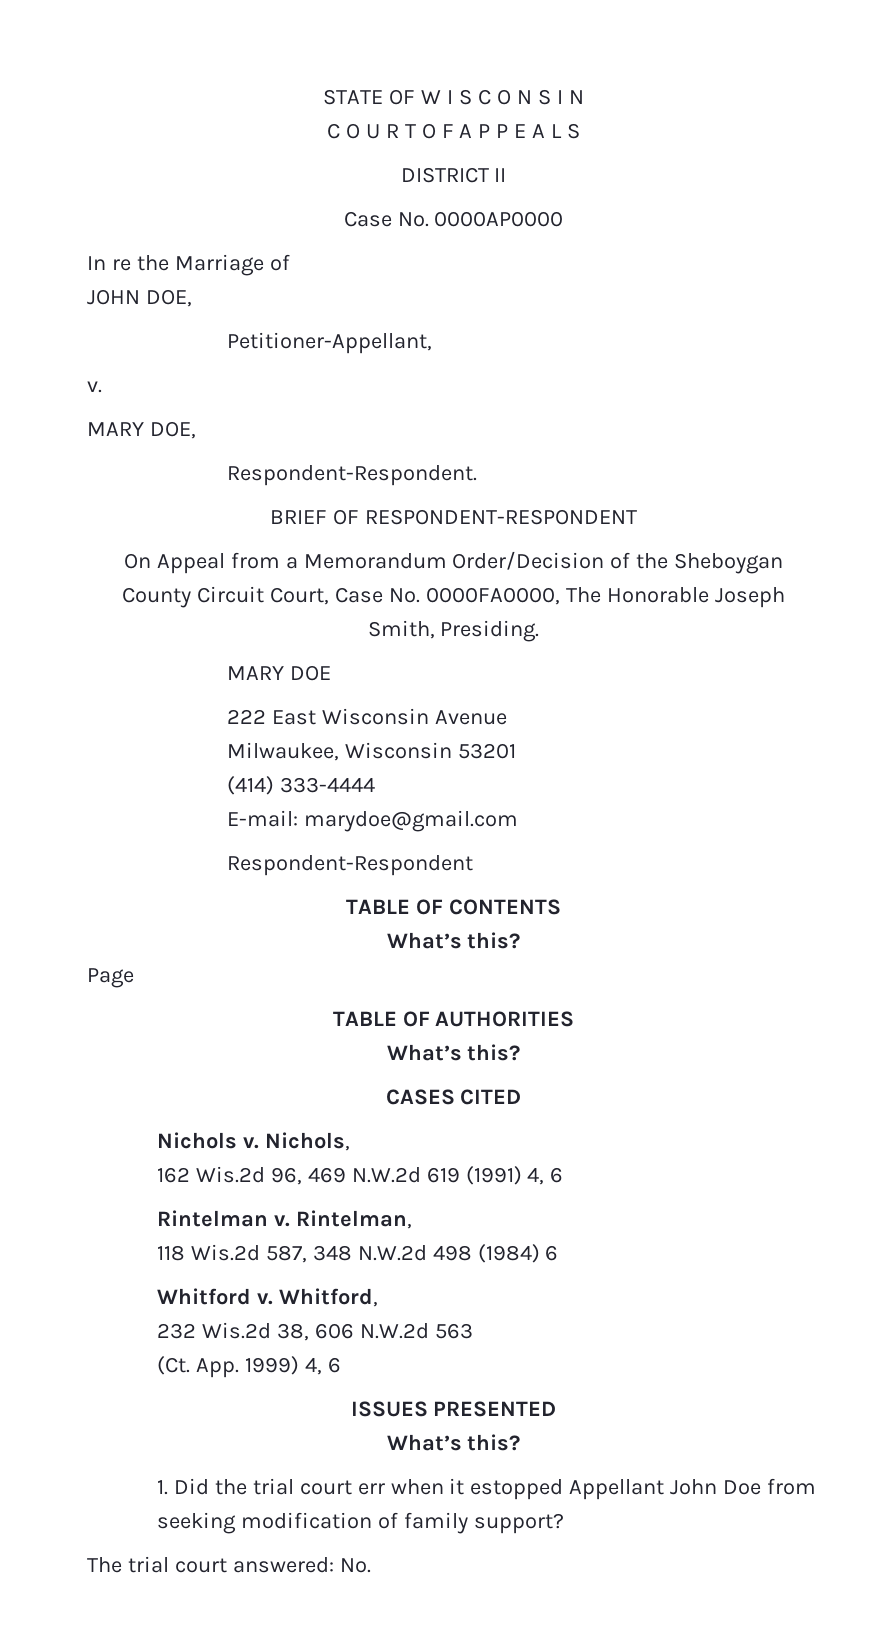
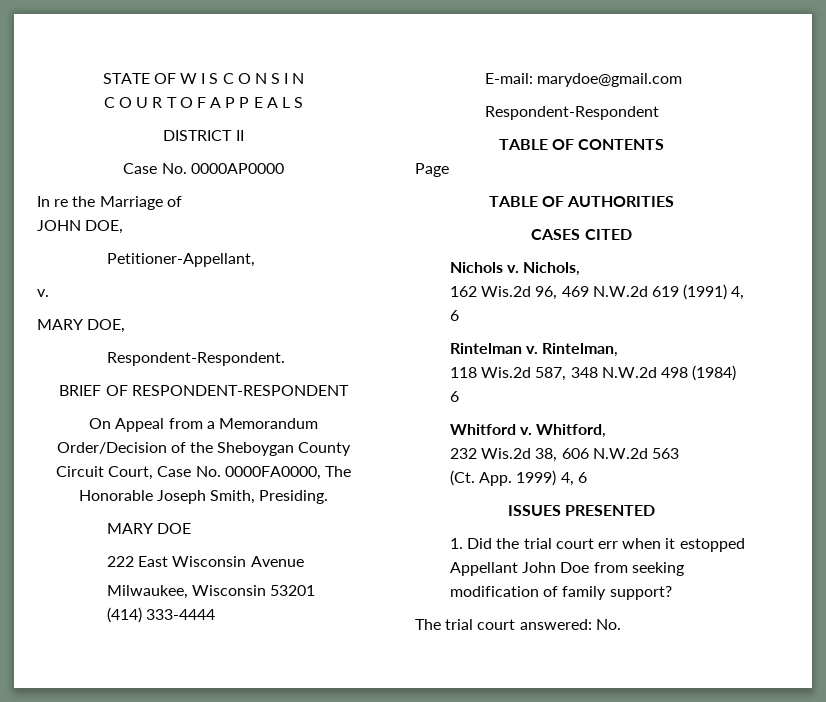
[386,932,521,949] // What’s this? -> (665, 144) none
[386,1044,521,1061] // What’s this? -> (675, 201) none
[386,1434,521,1451] // What’s this? -> (656, 510) none

